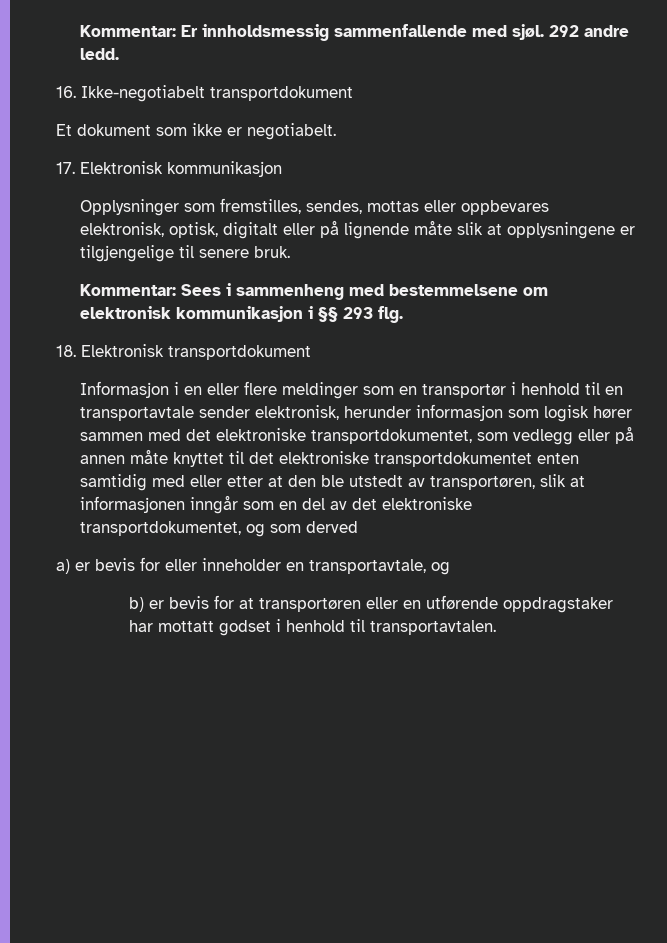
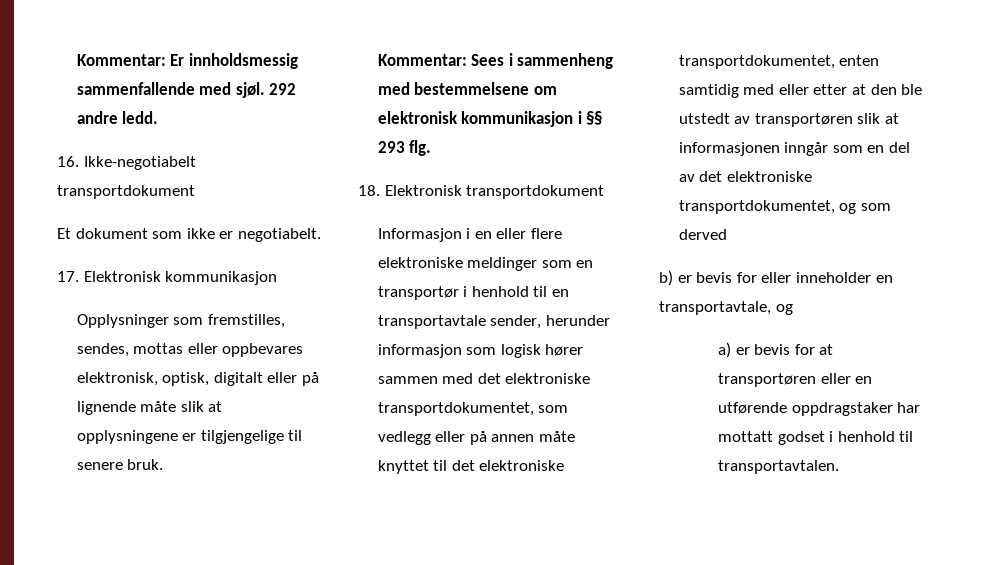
(278, 388) none -> [377,257,463,268] elektroniske
[199,405,340,420] sender elektronisk, -> [490,315,542,329] sender,
[374,452,533,467] transportdokumentet -> [678,55,835,69] transportdokumentet,
[430,476,536,490] transportøren, -> [754,113,853,127] transportøren
[56,559,70,574] a) -> [659,270,673,286] b)
[129,597,145,612] b) -> [718,342,732,358] a)

